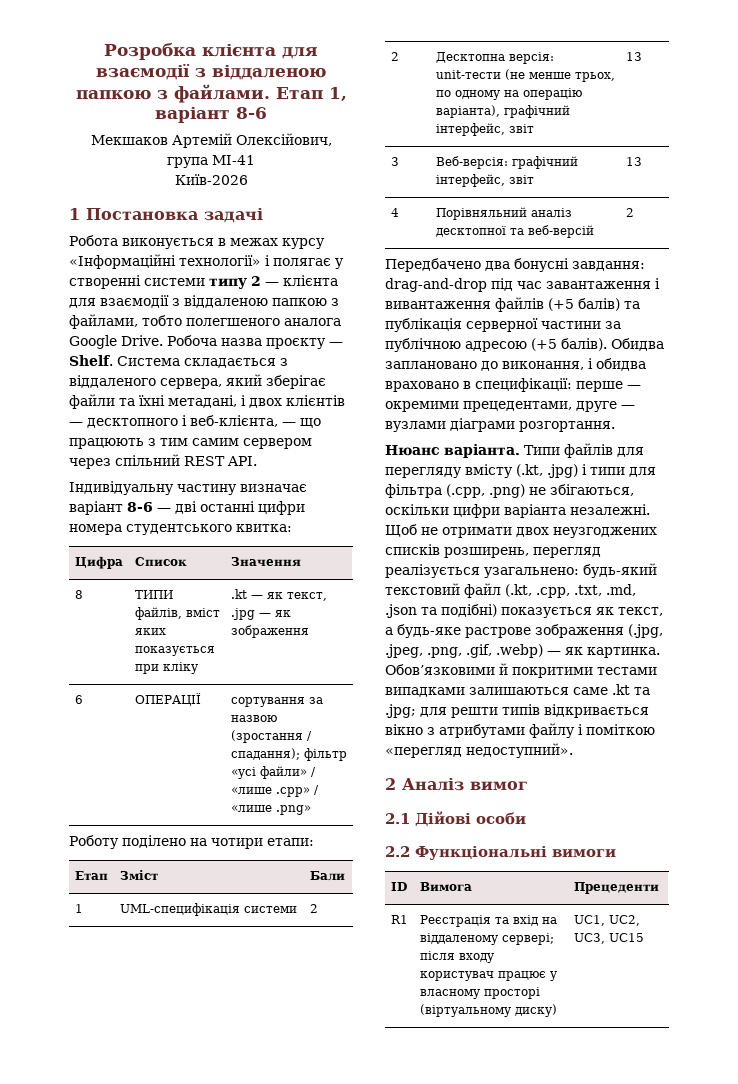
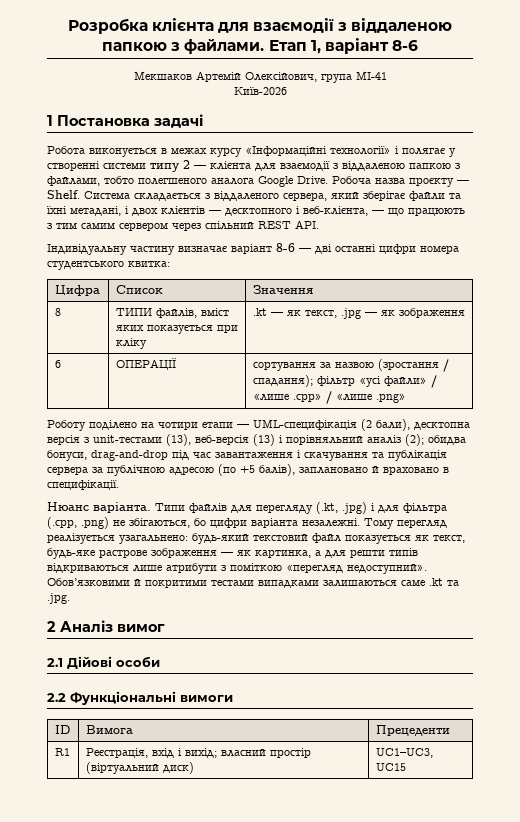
[267,838,314,846] [74,871,108,880] [119,870,158,880] [309,871,345,881] [74,904,83,913] [119,903,297,916] [309,904,318,913] [390,52,399,61] [435,52,554,64] [435,69,615,82] [435,88,582,100] [435,105,570,118] [435,123,534,136] [625,52,642,61] [390,157,399,166] [435,156,578,169] [435,174,534,187] [625,157,642,166] [390,208,399,217] [435,207,572,220] [435,225,594,238] [625,208,634,217] [385,258,645,272] етапи: // Етап | Зміст | Бали // 1 | UML-специфікація системи | 2 // 2 | Десктопна версія: unit-тести (не менше трьох, по одному на операцію варіанта), графічний інтерфейс, звіт | 13 // 3 | Веб-версія: графічний інтерфейс, звіт | 13 // 4 | Порівняльний аналіз десктопної та веб-версій | 2 // Передбачено два бонусні завдання: -> [202,419,470,431] [47,434,466,446] [47,450,87,461] етапи — UML-специфікація (2 бали), десктопна версія з unit-тестами (13), веб-версія (13) і порівняльний аналіз (2); обидва бонуси,
[385,297,640,312] [385,318,621,332] [385,338,664,352] [385,358,646,371] [385,378,641,392] [385,401,635,412] [385,418,615,432] вивантаження файлів (+5 балів) та публікація серверної частини за публічною адресою (+5 балів). Обидва заплановано до виконання, і обидва враховано в специфікації: перше — окремими прецедентами, друге — вузлами діаграми розгортання. -> [304,450,447,461] [47,464,449,476] [47,480,119,490] скачування та публікація сервера за публічною адресою (по +5 балів), заплановано й враховано в специфікації.
[465,464,513,478] вмісту -> (313, 509) none
[590,467,625,475] типи -> (375, 507) none
[385,504,449,515] оскільки -> [194,518,206,526] бо
[385,524,657,538] [385,544,529,558] Щоб не отримати двох неузгоджених списків розширень, -> [364,518,394,529] Тому
[505,584,636,598] [385,604,497,618] (.kt, .cpp, .txt, .md, .json та подібні) -> (341, 538) none
[385,627,393,635] а -> (465, 539) none
[628,624,663,638] [385,644,660,658] (.jpg, .jpeg, .png, .gif, .webp) — як картинка. -> [221,548,418,558] [47,563,427,574] — як картинка, а для решти типів відкриваються лише атрибути з поміткою «перегляд недоступний».
[385,704,649,718] [385,723,655,738] [385,743,573,758] .jpg; для решти типів відкривається вікно з атрибутами файлу і поміткою «перегляд недоступний». -> [47,593,70,604] .jpg.
[419,915,557,927] [419,933,554,945] [419,951,494,963] [419,971,557,981] [419,987,540,999] [419,1004,557,1017] [573,915,640,926] [573,933,605,944] Реєстрація та вхід на віддаленому сервері; після входу користувач працює у власному просторі (віртуальному диску) | UC1, UC2, UC3, -> [85,748,311,758] [85,762,194,774] [375,748,433,758] Реєстрація, вхід і вихід; власний простір (віртуальний диск) | UC1–UC3,

